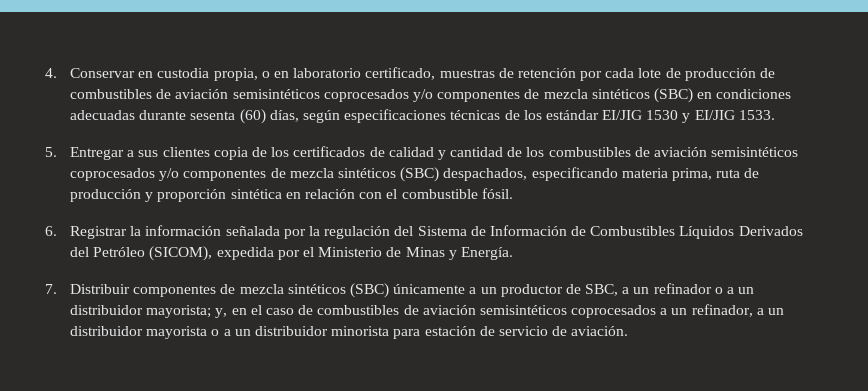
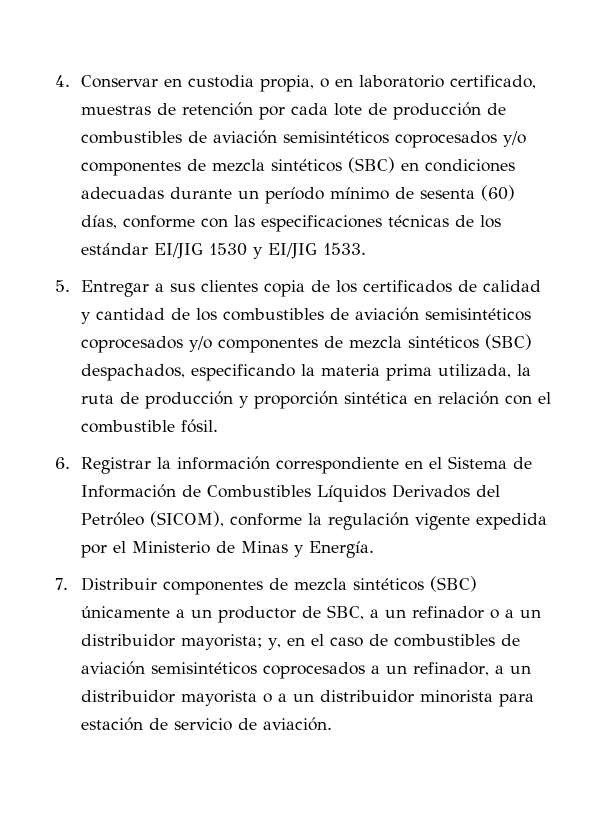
[190,109,340,124] sesenta (60) días, según -> [238,185,516,204] [81,215,256,229] un período mínimo de sesenta (60) días, conforme con las
[621,168,712,181] materia prima, -> [301,364,532,381] la materia prima utilizada, la
[225,226,414,239] señalada por la regulación del -> [276,457,443,474] correspondiente en el
(213, 253) none -> [230,512,471,530] conforme la regulación vigente

